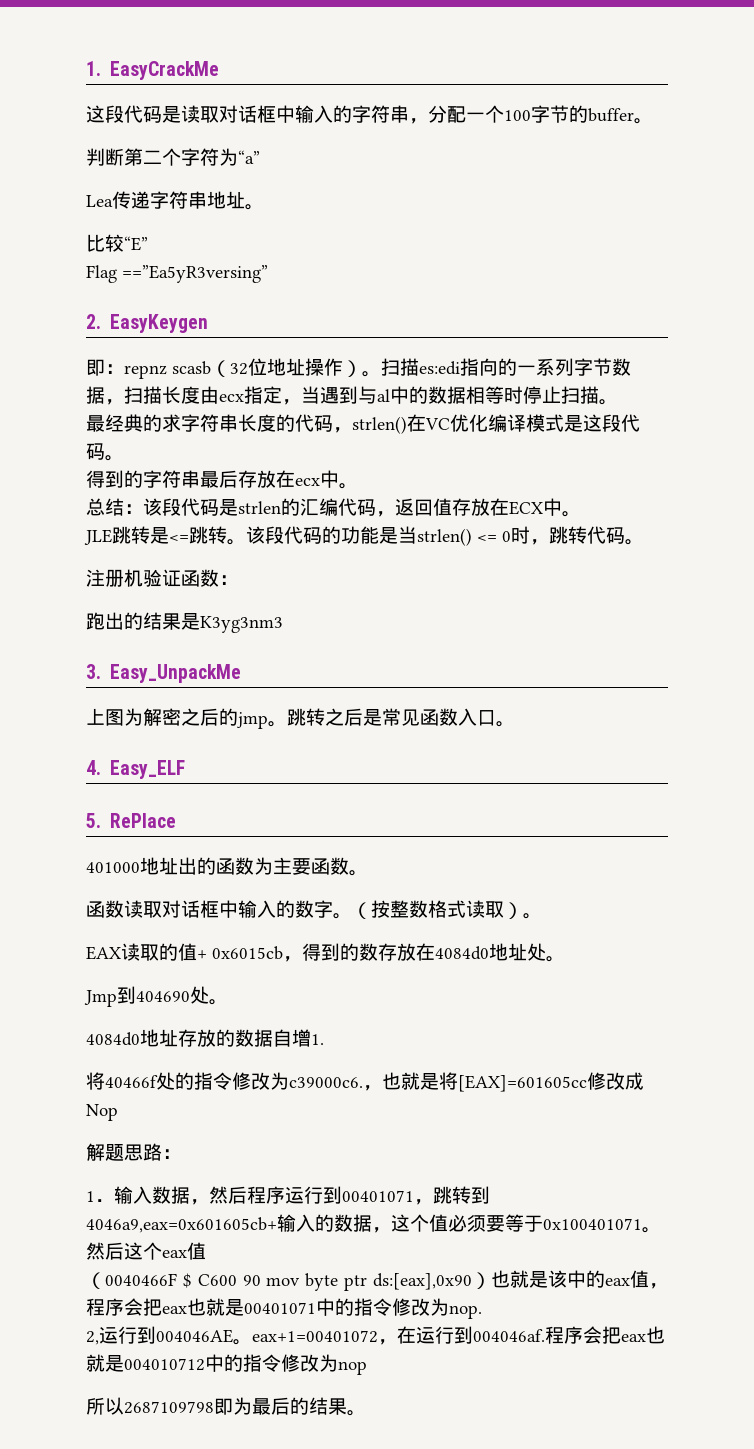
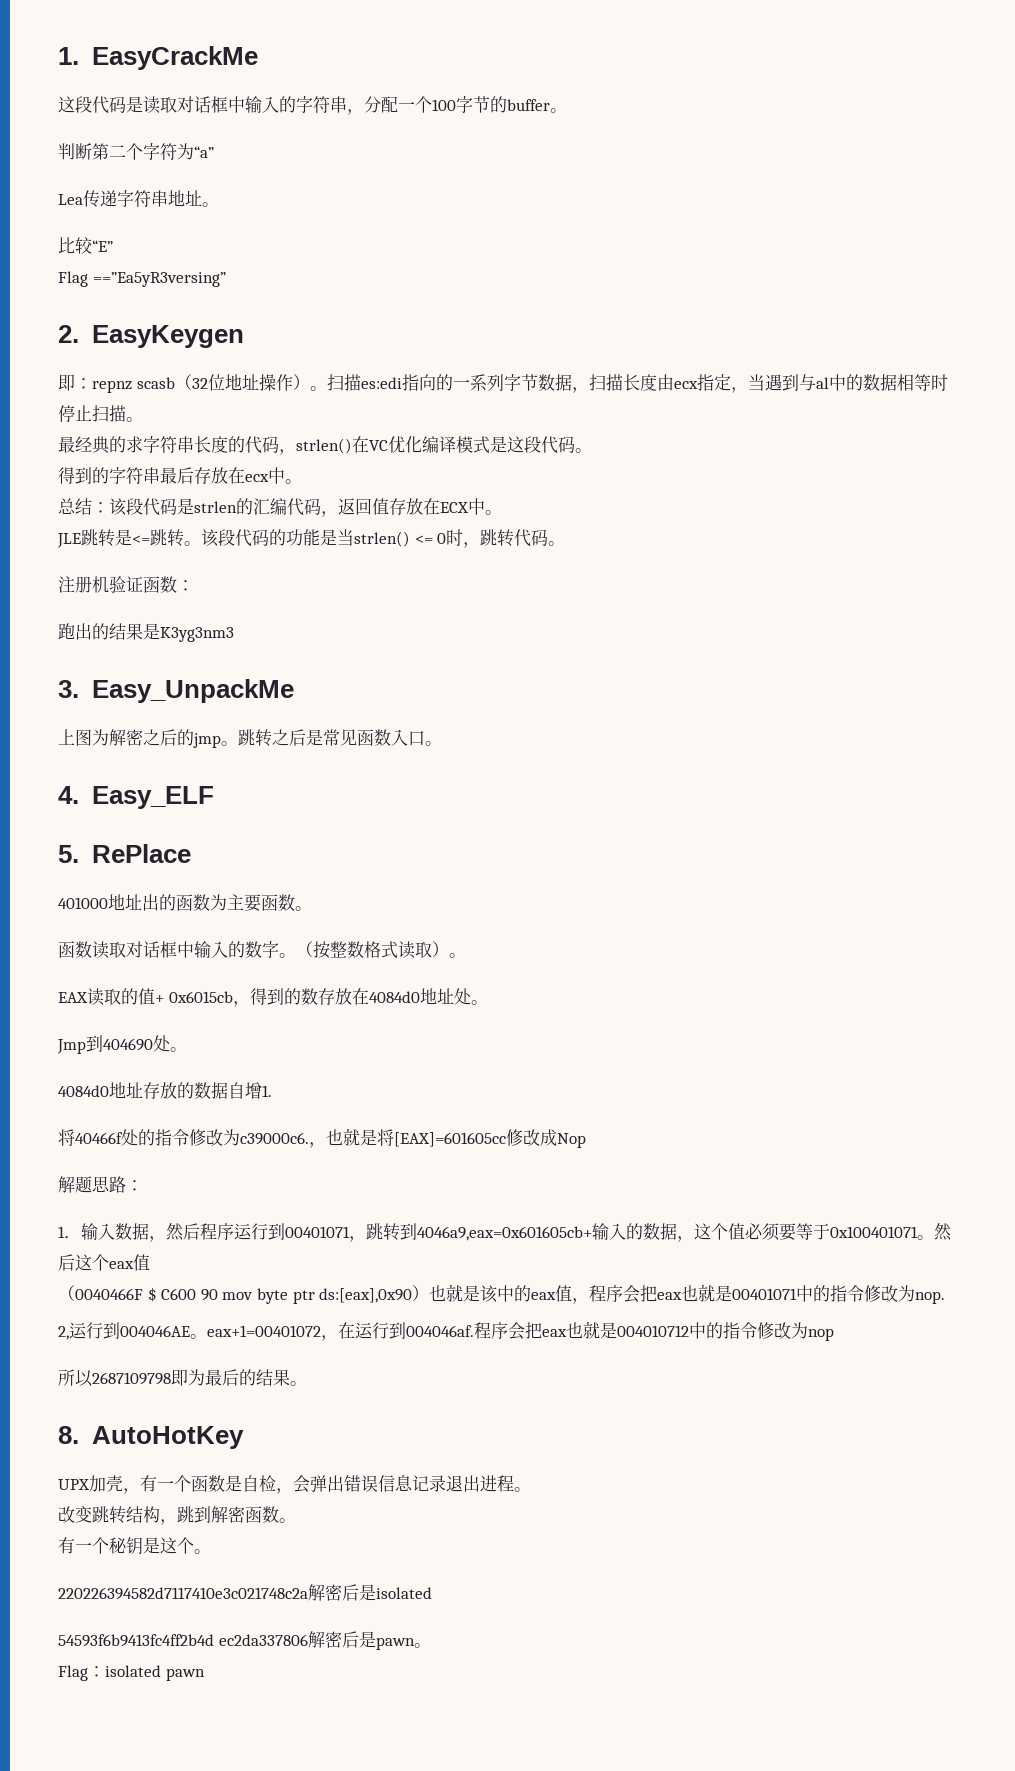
(366, 1413) none -> [58,1426,244,1449] [58,1475,531,1494] [58,1506,296,1525] [58,1537,211,1555] [58,1584,432,1601] [58,1631,431,1650] [58,1665,205,1681] // 8. AutoHotKey // UPX加壳，有一个函数是自检，会弹出错误信息记录退出进程。 // 改变跳转结构，跳到解密函数。 // 有一个秘钥是这个。 // 220226394582d7117410e3c021748c2a解密后是isolated // 54593f6b9413fc4ff2b4d ec2da337806解密后是pawn。 // Flag：isolated pawn

